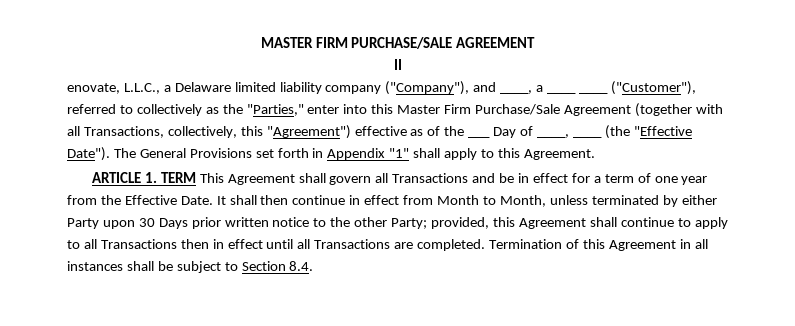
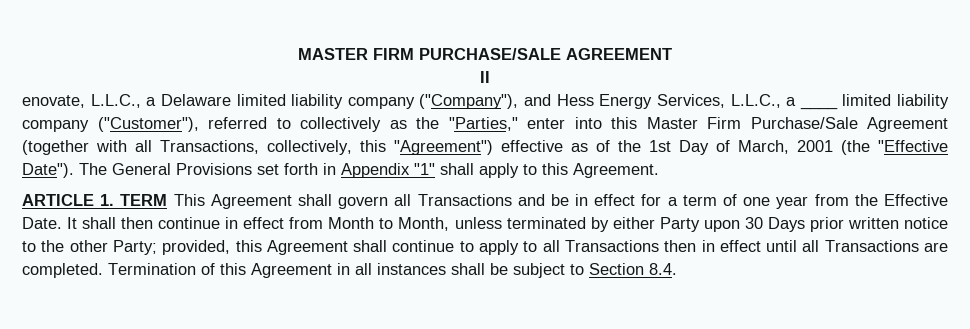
[500,85,544,94] [547,92,608,94] ____, a ____ ____ -> [556,94,797,109] [799,106,838,110] [842,94,949,109] [22,120,89,132] Hess Energy Services, L.L.C., a ____ limited liability company
[468,136,491,138] ___ -> [649,140,671,152] 1st
[536,134,602,138] ____, ____ -> [738,140,833,154] March, 2001

